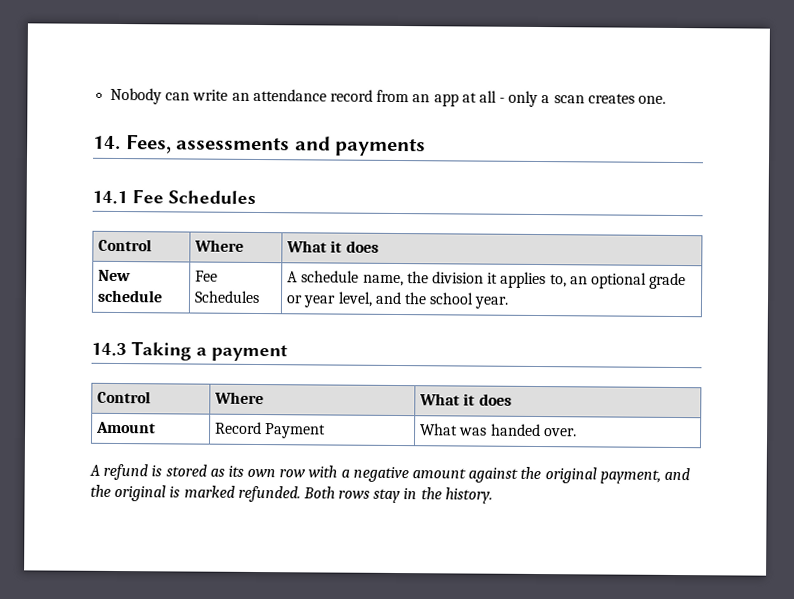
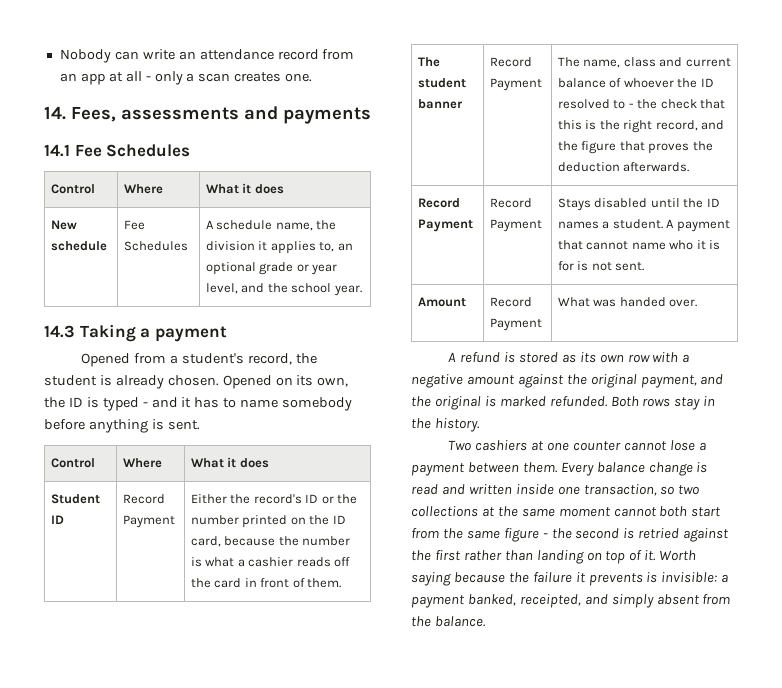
[97,390,152,404] [214,391,265,405] [419,393,512,406] // Control | Where | What it does -> [81,353,317,367] [44,375,349,389] [44,397,353,411] [44,419,200,433] [50,458,95,468] [122,458,162,468] [190,457,269,468] [50,494,100,504] [50,515,64,524] [122,494,165,504] [122,515,175,528] [190,494,358,504] [190,515,346,528] [190,536,351,547] [190,557,351,567] [190,578,342,588] [417,57,440,67] [417,78,466,88] [417,99,463,109] [489,57,532,67] [489,78,542,91] [557,57,731,68] [557,78,714,88] [557,99,726,109] [557,120,725,133] [557,141,713,154] [557,162,690,172] [417,198,460,208] [417,219,473,232] [489,198,532,208] [489,219,542,232] [557,198,720,211] [557,219,730,232] [557,240,721,250] [557,261,645,271] // Opened from a student's record, the student is already chosen. Opened on its own, the ID is typed - and it has to name somebody before anything is sent. // Control | Where | What it does // Student ID | Record Payment | Either the record's ID or the number printed on the ID card, because the number is what a cashier reads off the card in front of them. // The student banner | Record Payment | The name, class and current balance of whoever the ID resolved to - the check that this is the right record, and the figure that proves the deduction afterwards. // Record Payment | Record Payment | Stays disabled until the ID names a student. A payment that cannot name who it is for is not sent.
(493, 495) none -> [448,440,706,451] [411,462,708,476] [411,484,701,496] [411,506,722,517] [411,528,730,542] [411,550,697,564] [411,572,729,586] [411,594,731,608] [411,616,486,627] // Two cashiers at one counter cannot lose a payment between them. Every balance change is read and written inside one transaction, so two collections at the same moment cannot both start from the same figure - the second is retried against the first rather than landing on top of it. Worth saying because the failure it prevents is invisible: a payment banked, receipted, and simply absent from the balance.

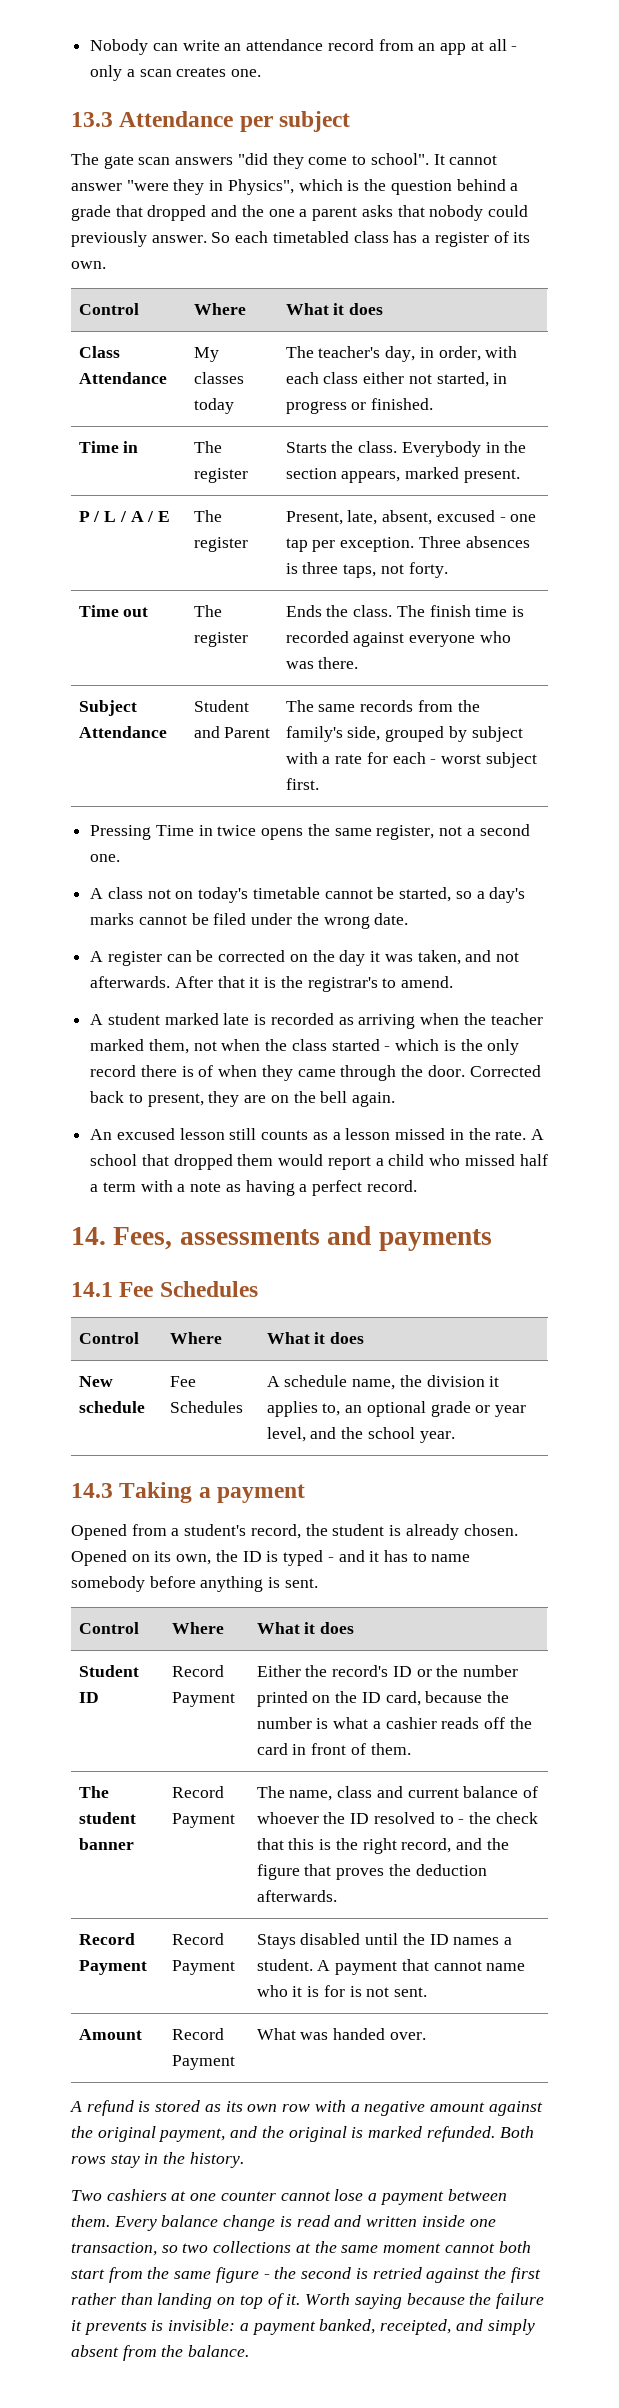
(313, 77) none -> [71,111,351,132] [71,153,498,169] [71,179,519,195] [71,205,528,221] [71,231,531,247] [71,261,106,269] [78,303,139,315] [193,303,246,315] [285,303,384,315] [78,346,120,358] [78,372,167,384] [193,347,219,362] [193,372,244,384] [193,398,234,414] [285,346,518,362] [285,372,508,387] [285,398,434,414] [78,441,139,453] [193,441,222,453] [193,468,248,483] [285,441,527,457] [285,467,520,483] [78,511,170,522] [193,510,222,522] [193,537,248,552] [285,510,537,525] [285,536,530,552] [285,562,448,578] [78,605,149,617] [193,605,222,617] [193,632,248,647] [285,605,524,617] [285,631,511,647] [285,657,359,669] [78,700,137,716] [78,726,167,738] [193,700,249,712] [193,726,271,738] [285,700,480,712] [285,726,523,742] [285,752,537,768] [285,778,319,790] [90,824,530,840] [90,854,121,862] [90,887,526,903] [90,913,409,929] [90,950,519,966] [90,976,454,992] [90,1013,543,1029] [90,1039,520,1055] [90,1065,541,1081] [90,1091,396,1107] [90,1128,544,1140] [90,1154,548,1170] [90,1180,417,1196] // 13.3 Attendance per subject // The gate scan answers "did they come to school". It cannot answer "were they in Physics", which is the question behind a grade that dropped and the one a parent asks that nobody could previously answer. So each timetabled class has a register of its own. // Control | Where | What it does // Class Attendance | My classes today | The teacher's day, in order, with each class either not started, in progress or finished. // Time in | The register | Starts the class. Everybody in the section appears, marked present. // P / L / A / E | The register | Present, late, absent, excused - one tap per exception. Three absences is three taps, not forty. // Time out | The register | Ends the class. The finish time is recorded against everyone who was there. // Subject Attendance | Student and Parent | The same records from the family's side, grouped by subject with a rate for each - worst subject first. // Pressing Time in twice opens the same register, not a second one. // A class not on today's timetable cannot be started, so a day's marks cannot be filed under the wrong date. // A register can be corrected on the day it was taken, and not afterwards. After that it is the registrar's to amend. // A student marked late is recorded as arriving when the teacher marked them, not when the class started - which is the only record there is of when they came through the door. Corrected back to present, they are on the bell again. // An excused lesson still counts as a lesson missed in the rate. A school that dropped them would report a child who missed half a term with a note as having a perfect record.

